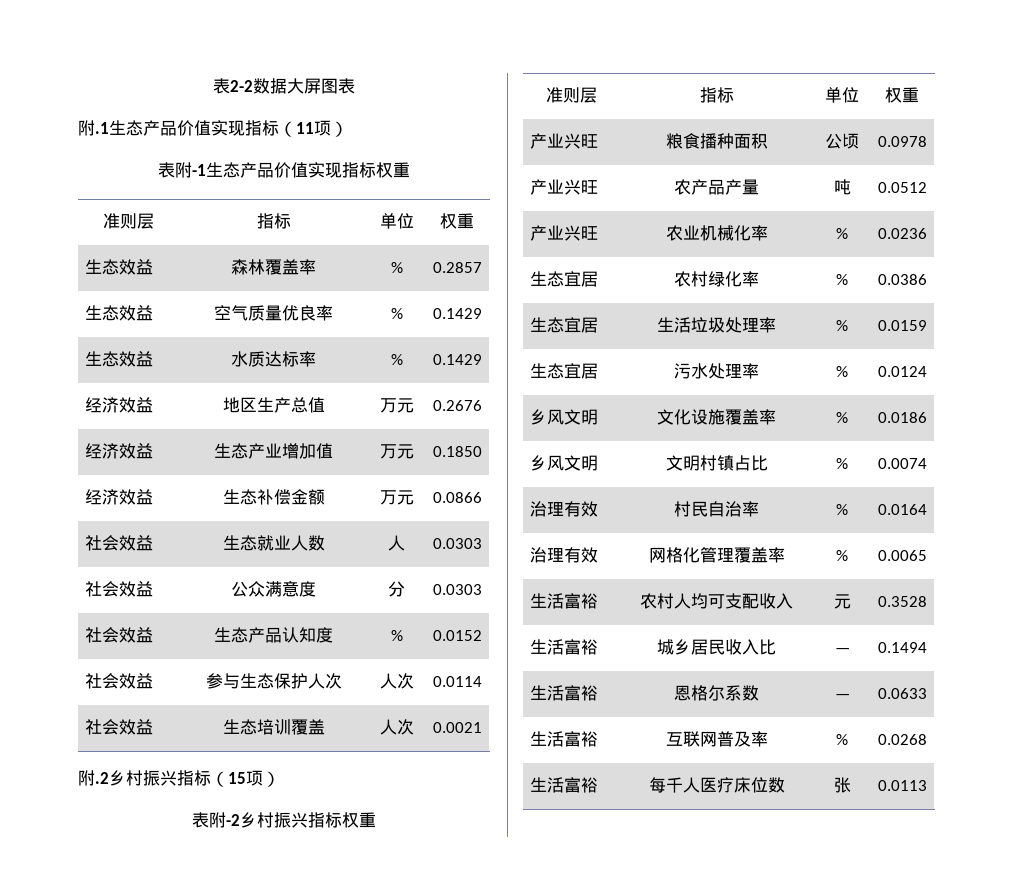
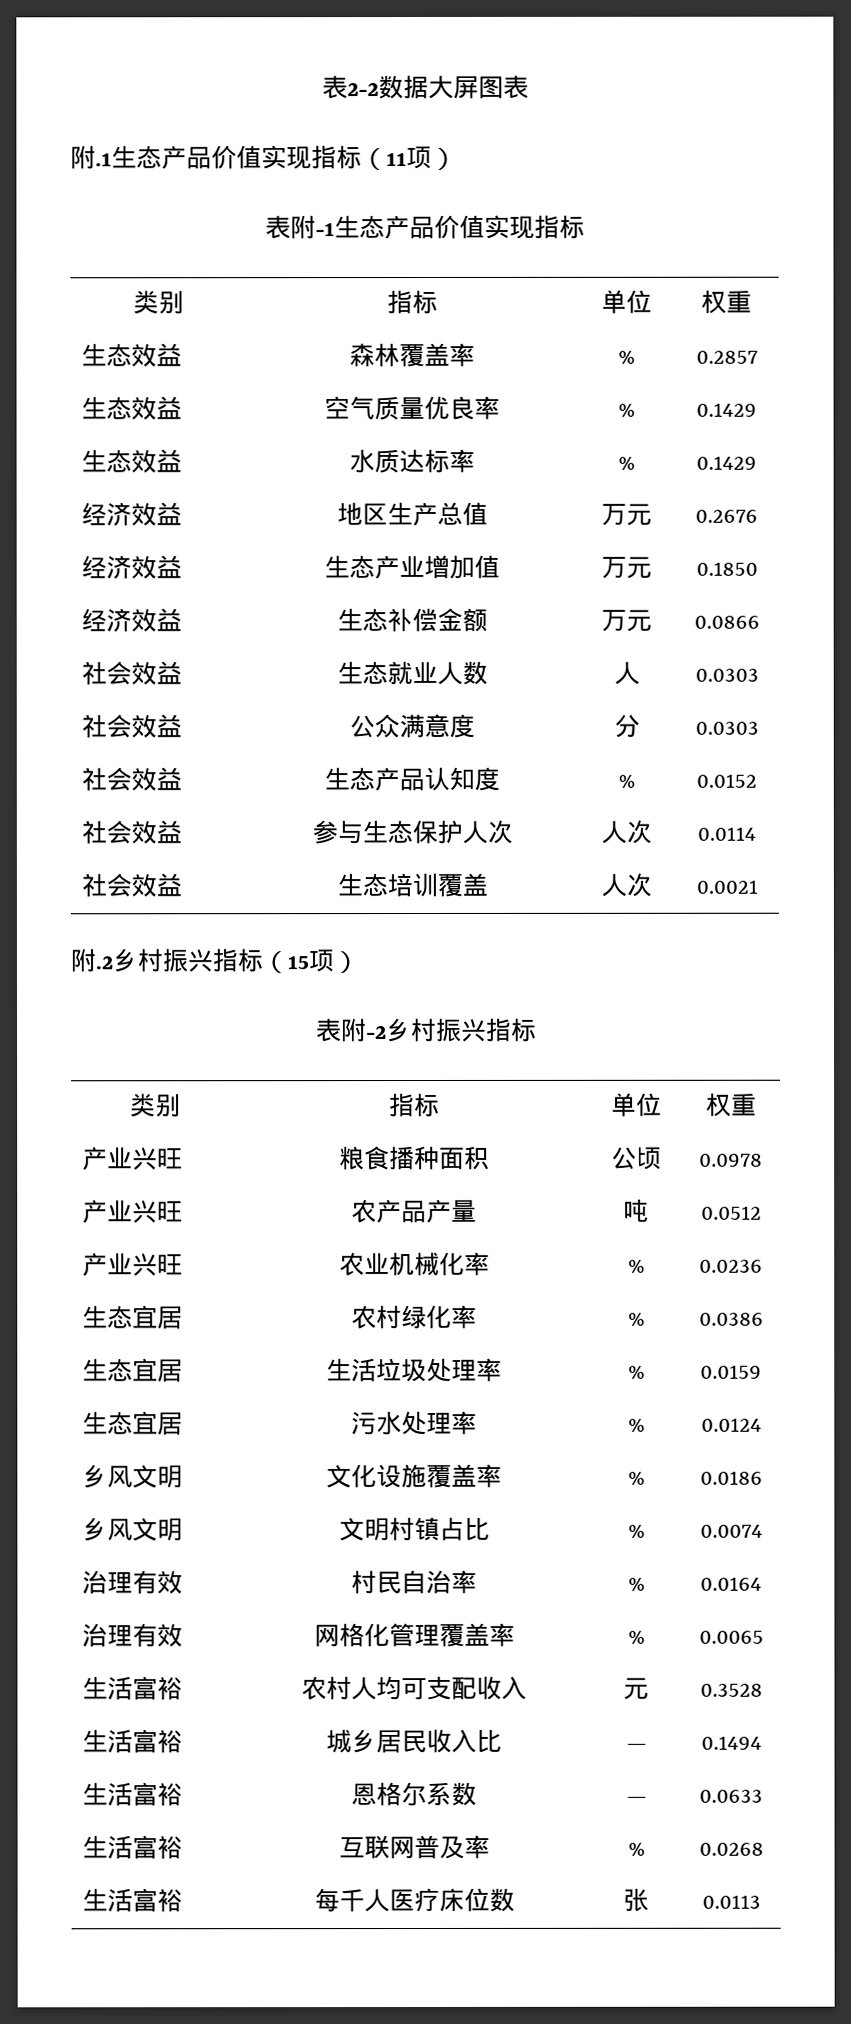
[376,162,410,178] [103,213,154,229] 权重 // 准则层 -> [133,290,184,315] // 类别
[342,812,376,828] [545,87,597,103] 权重 // 准则层 -> [129,1093,181,1118] // 类别

